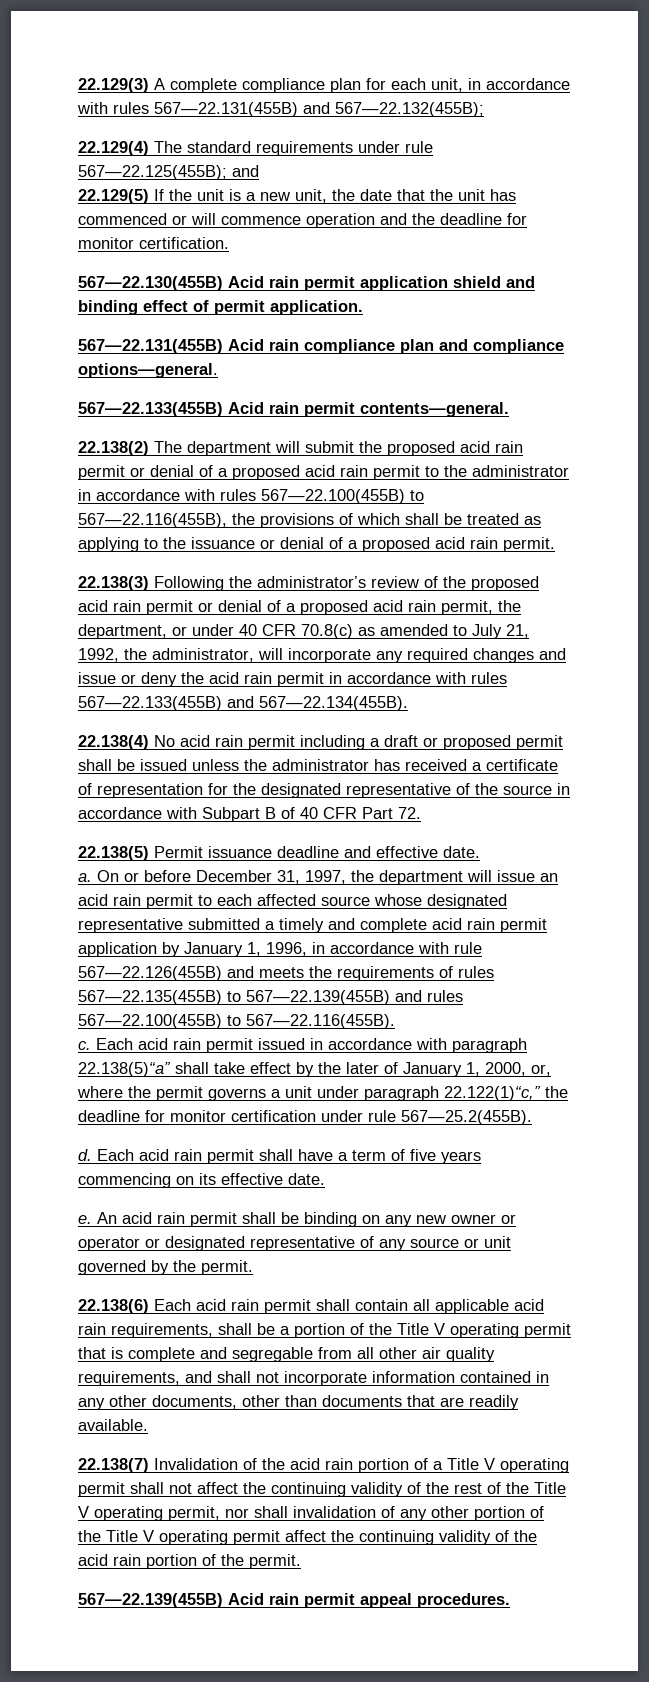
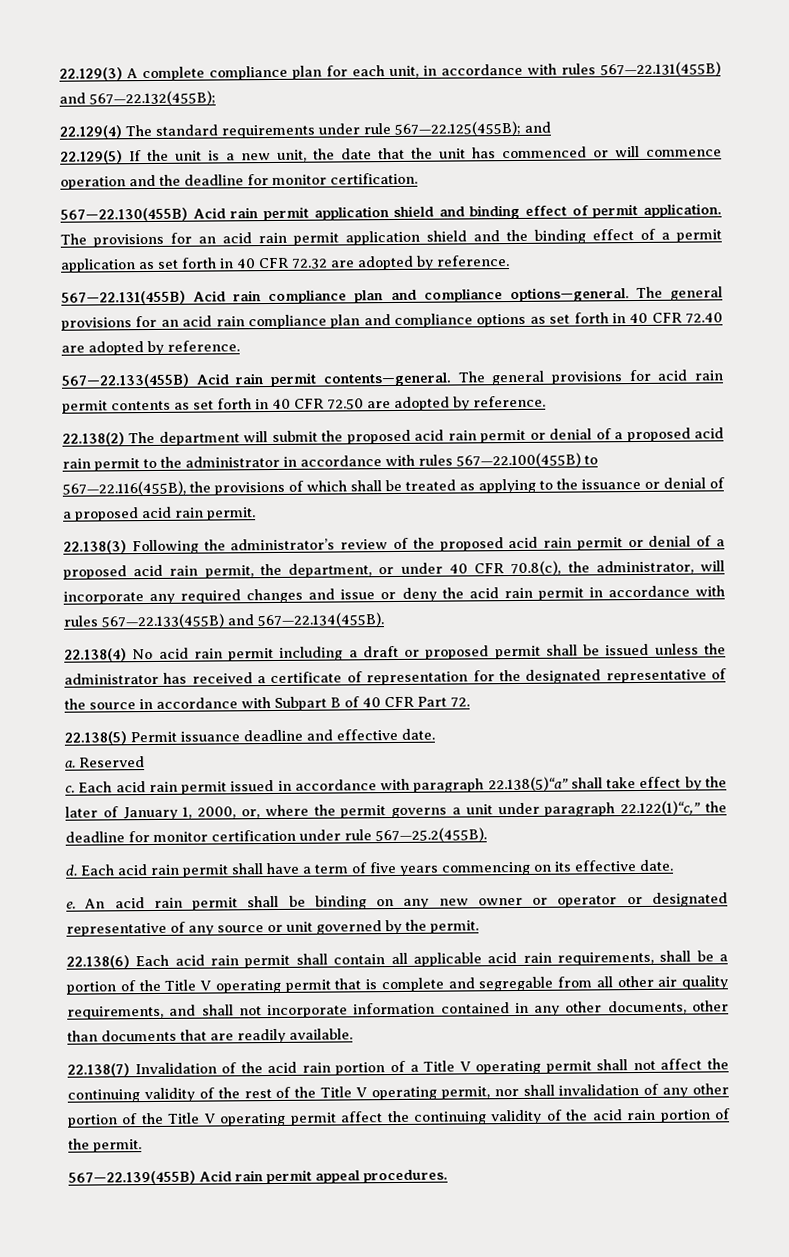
(363, 307) none -> [60,228,722,248] [60,255,510,273] The provisions for an acid rain permit application shield and the binding effect of a permit application as set forth in 40 CFR 72.32 are adopted by reference.
(218, 370) none -> [635,286,723,301] [61,312,723,331] [61,340,240,356] The general provisions for an acid rain compliance plan and compliance options as set forth in 40 CFR 72.40 are adopted by reference.
(509, 409) none -> [457,369,723,386] [62,395,546,414] The general provisions for acid rain permit contents as set forth in 40 CFR 72.50 are adopted by reference.
[301,624,529,639] [78,648,119,662] 70.8(c) as amended to July 21, 1992, -> [510,560,562,576] 70.8(c),
[97,870,558,885] [78,894,507,909] [78,918,547,933] [78,942,482,957] [78,966,494,981] [78,990,463,1005] [78,1014,395,1029] On or before December 31, 1997, the department will issue an acid rain permit to each affected source whose designated representative submitted a timely and complete acid rain permit application by January 1, 1996, in accordance with rule 567—22.126(455B) and meets the requirements of rules 567—22.135(455B) to 567—22.139(455B) and rules 567—22.100(455B) to 567—22.116(455B). -> [79,756,145,768] Reserved

